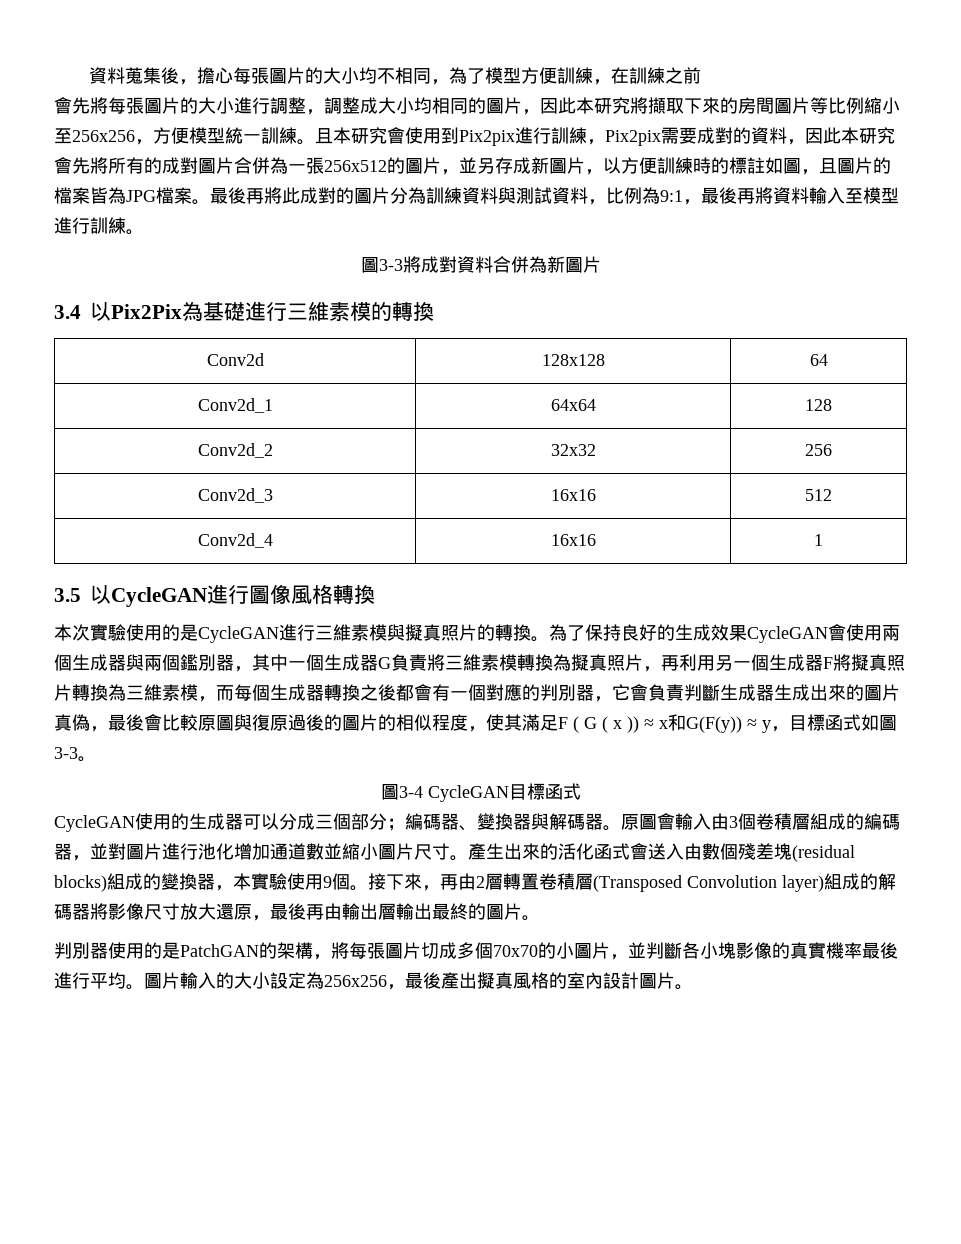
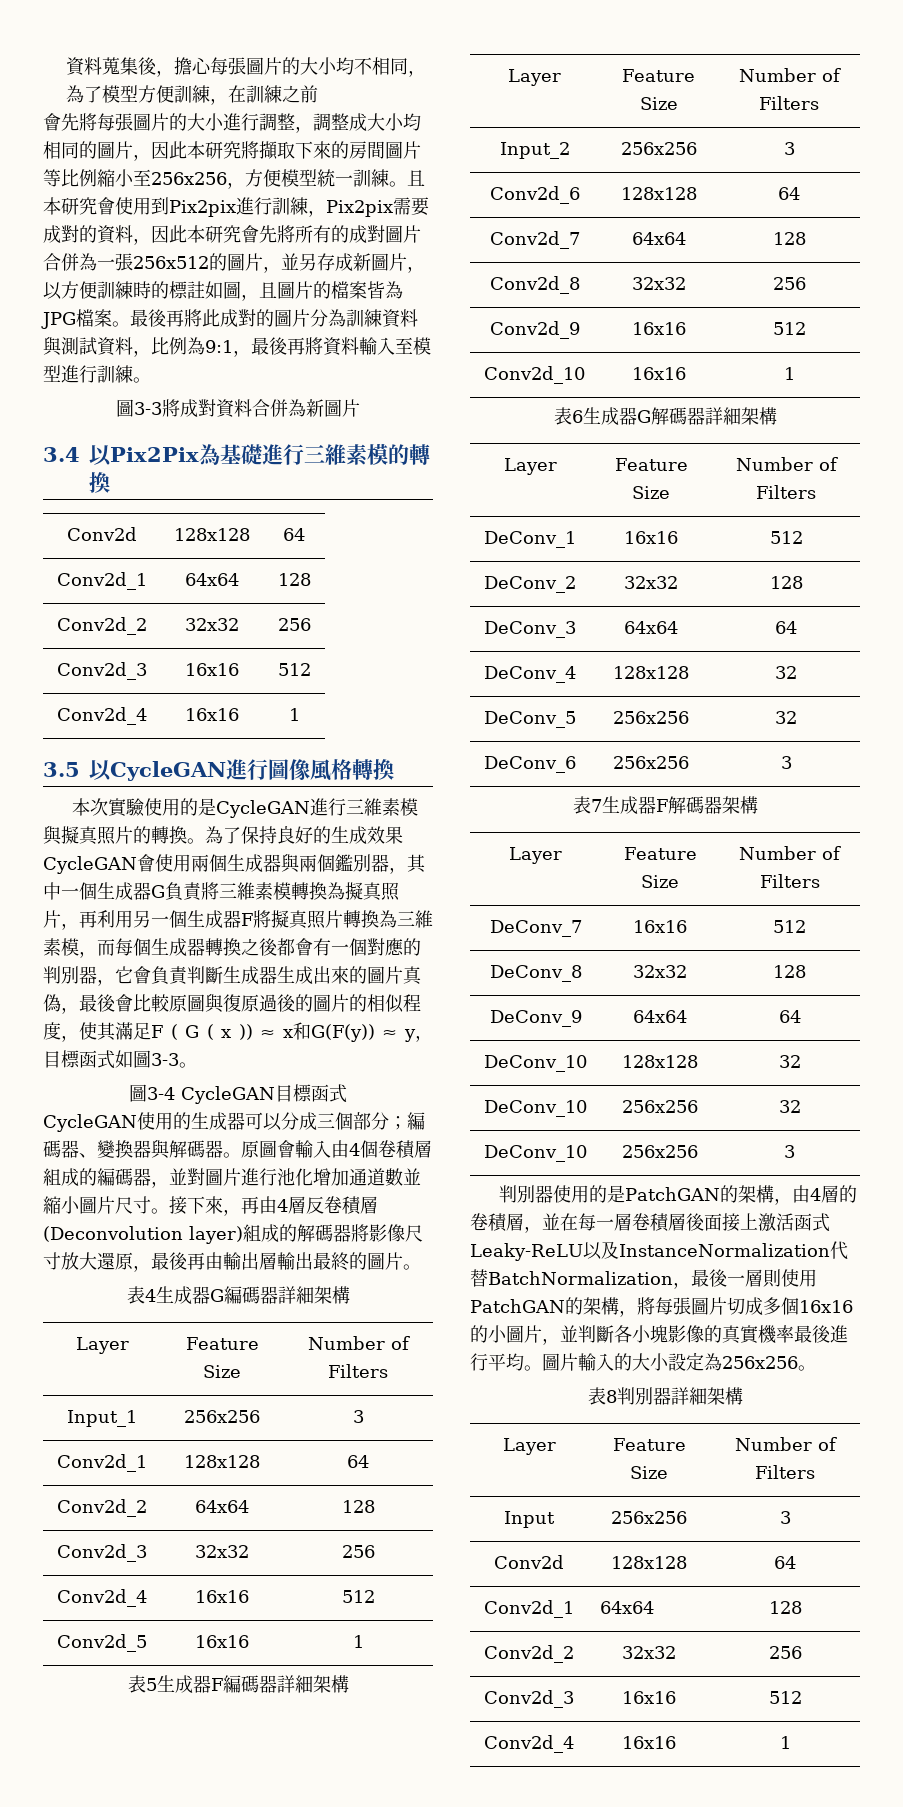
[729,816,738,828] 3 -> [349,1143,360,1156] 4
[468,843,855,862] [54,873,777,892] 產生出來的活化函式會送入由數個殘差塊(residual blocks)組成的變換器，本實驗使用9個。接下來，再由2層轉置卷積層(Transposed Convolution -> [169,1196,378,1216] [43,1226,183,1242] 接下來，再由4層反卷積層(Deconvolution
(540, 918) none -> [126,1286,350,1304] [75,1337,129,1354] [185,1337,259,1350] [203,1365,241,1378] [307,1336,410,1350] [328,1364,388,1378] [67,1410,137,1427] [184,1410,260,1423] [352,1410,364,1423] [57,1454,147,1472] [184,1455,260,1468] [347,1455,369,1468] [57,1499,147,1517] [195,1500,249,1513] [341,1500,375,1513] [57,1544,147,1562] [195,1545,249,1558] [341,1545,375,1558] [57,1589,147,1607] [195,1590,249,1603] [341,1590,375,1603] [57,1634,147,1652] [195,1635,249,1648] [352,1635,364,1648] [127,1675,349,1693] [508,69,561,86] [622,69,696,82] [639,97,678,110] [738,68,841,82] [759,96,819,110] [499,142,570,159] [620,142,697,155] [783,142,795,155] [489,186,580,204] [620,187,697,200] [778,187,800,200] [489,231,580,249] [631,232,686,245] [772,232,806,245] [489,276,580,294] [631,277,686,290] [772,277,806,290] [489,321,580,339] [631,322,686,335] [772,322,806,335] [484,366,585,384] [631,367,686,380] [783,367,795,380] [553,407,777,425] [503,458,557,475] [614,458,688,471] [632,486,670,499] [735,457,838,471] [756,485,816,499] [484,531,576,548] [624,531,678,544] [769,531,803,544] [484,576,576,593] [624,576,678,589] [769,576,803,589] [484,621,576,638] [624,621,678,634] [775,621,797,634] [484,666,576,683] [613,666,689,679] [775,666,797,679] [484,711,576,728] [613,711,689,724] [775,711,797,724] [484,756,576,773] [613,756,689,769] [780,756,792,769] [572,796,758,814] [509,847,562,864] [623,847,697,860] [641,875,679,888] [739,846,841,860] [759,874,820,888] [489,920,582,937] [633,920,687,933] [773,920,806,933] [489,965,582,982] [633,965,687,978] [773,965,806,978] [489,1010,582,1027] [633,1010,687,1023] [778,1010,801,1023] [484,1055,587,1072] [622,1055,698,1068] [778,1055,801,1068] [484,1100,587,1117] [622,1100,698,1113] [778,1100,801,1113] [484,1145,587,1162] [622,1145,698,1158] [784,1145,795,1158] // 表4生成器G編碼器詳細架構 // Layer | Feature Size | Number of Filters // Input_1 | 256x256 | 3 // Conv2d_1 | 128x128 | 64 // Conv2d_2 | 64x64 | 128 // Conv2d_3 | 32x32 | 256 // Conv2d_4 | 16x16 | 512 // Conv2d_5 | 16x16 | 1 // 表5生成器F編碼器詳細架構 // Layer | Feature Size | Number of Filters // Input_2 | 256x256 | 3 // Conv2d_6 | 128x128 | 64 // Conv2d_7 | 64x64 | 128 // Conv2d_8 | 32x32 | 256 // Conv2d_9 | 16x16 | 512 // Conv2d_10 | 16x16 | 1 // 表6生成器G解碼器詳細架構 // Layer | Feature Size | Number of Filters // DeConv_1 | 16x16 | 512 // DeConv_2 | 32x32 | 128 // DeConv_3 | 64x64 | 64 // DeConv_4 | 128x128 | 32 // DeConv_5 | 256x256 | 32 // DeConv_6 | 256x256 | 3 // 表7生成器F解碼器架構 // Layer | Feature Size | Number of Filters // DeConv_7 | 16x16 | 512 // DeConv_8 | 32x32 | 128 // DeConv_9 | 64x64 | 64 // DeConv_10 | 128x128 | 32 // DeConv_10 | 256x256 | 32 // DeConv_10 | 256x256 | 3
(331, 957) none -> [792,1185,858,1203] [470,1213,830,1233] [470,1241,848,1261] [470,1269,817,1289] [470,1297,637,1317] 由4層的卷積層，並在每一層卷積層後面接上激活函式Leaky-ReLU以及InstanceNormalization代替BatchNormalization，最後一層則使用PatchGAN的架構，
[493,945,538,957] 70x70 -> [798,1300,853,1313] 16x16
[387,972,693,990] ，最後產出擬真風格的室內設計圖片。 -> [798,1365,816,1371] [587,1387,743,1405] [502,1438,556,1455] [612,1438,686,1451] [630,1466,668,1479] [734,1437,837,1451] [755,1465,815,1479] [504,1511,555,1528] [611,1511,687,1524] [779,1511,791,1524] [494,1555,564,1569] [611,1556,687,1569] [774,1556,796,1569] [484,1600,574,1618] [600,1601,655,1614] [768,1601,802,1614] [484,1645,574,1663] [622,1646,676,1659] [768,1646,802,1659] [484,1690,574,1708] [622,1691,676,1704] [768,1691,802,1704] [484,1735,574,1753] [622,1736,676,1749] [779,1736,791,1749] 。 // 表8判別器詳細架構 // Layer | Feature Size | Number of Filters // Input | 256x256 | 3 // Conv2d | 128x128 | 64 // Conv2d_1 | 64x64 | 128 // Conv2d_2 | 32x32 | 256 // Conv2d_3 | 16x16 | 512 // Conv2d_4 | 16x16 | 1

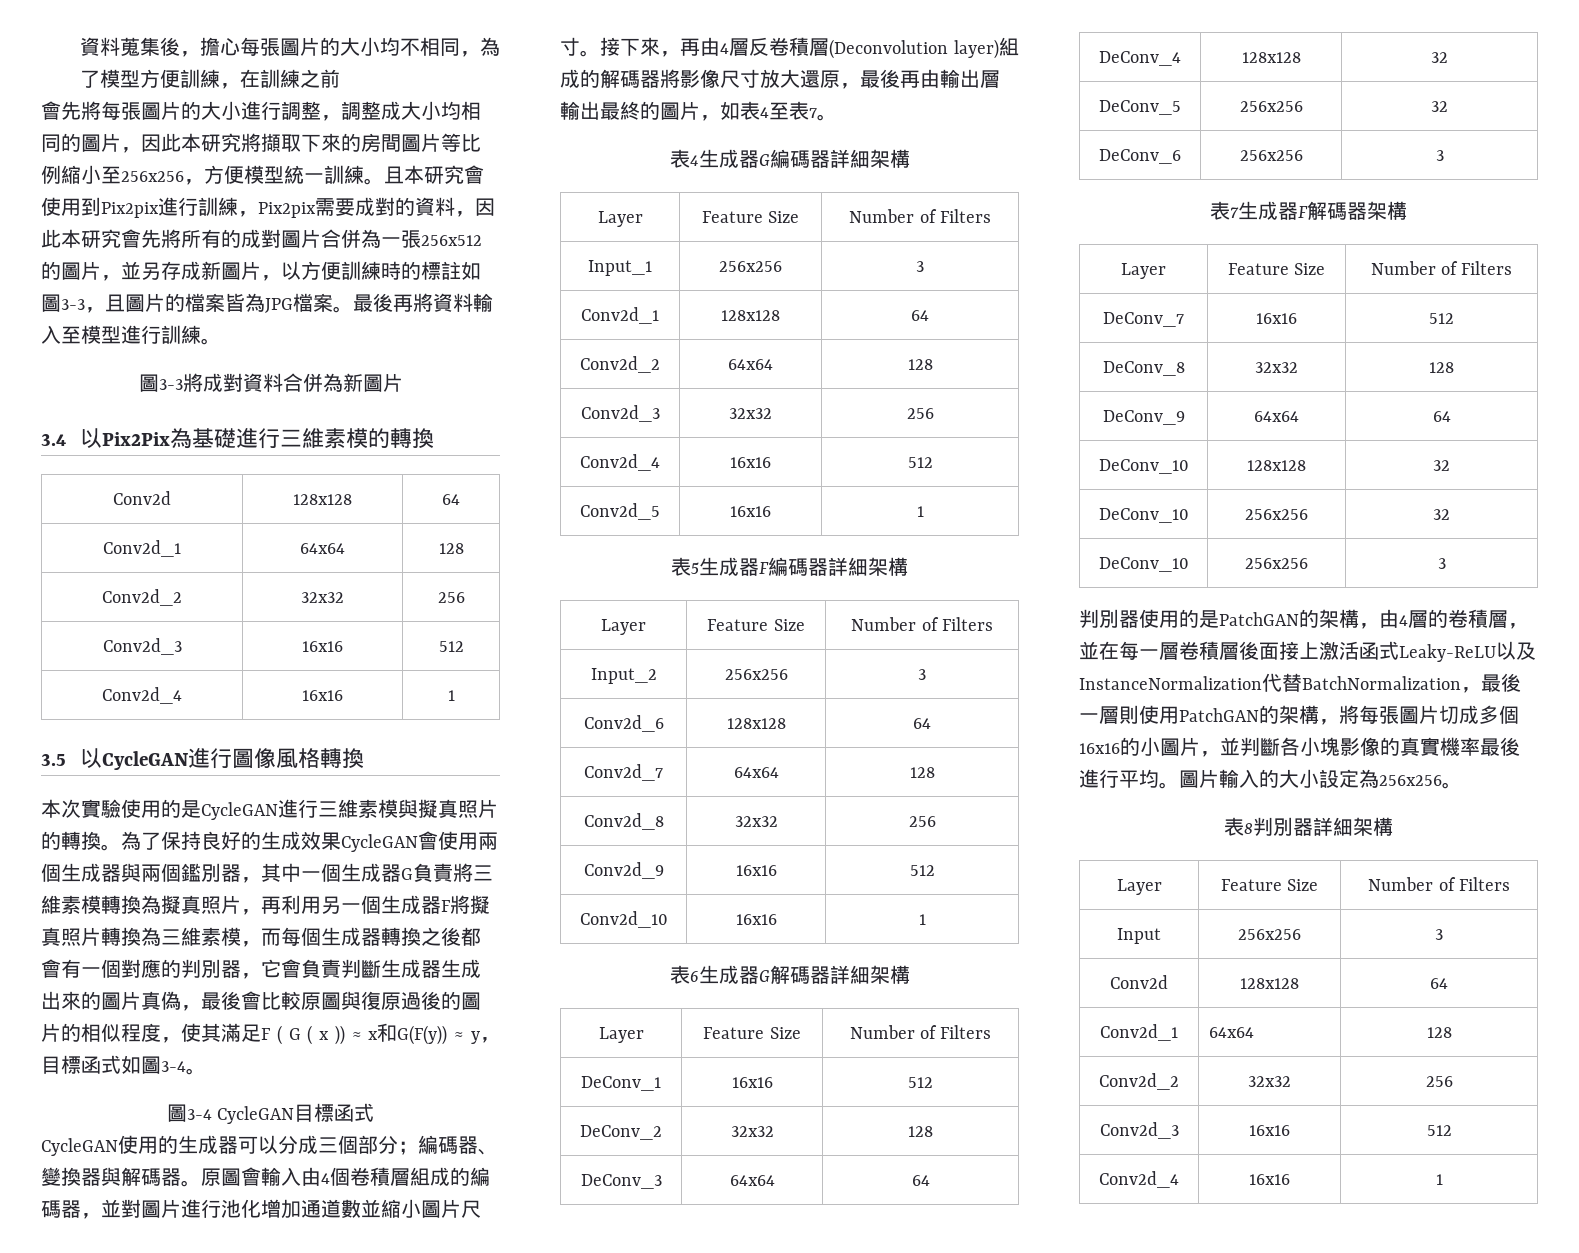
(241, 290) none -> [61,299,85,310] 3-3
[202,309,418,328] [43,336,323,357] 此成對的圖片分為訓練資料與測試資料，比例為9:1，最後再將 -> (433, 302) none
[151,1053,179,1066] 3-3 -> [161,1061,186,1072] 3-4
(403, 1261) none -> [700,101,817,121] ，如表4至表7

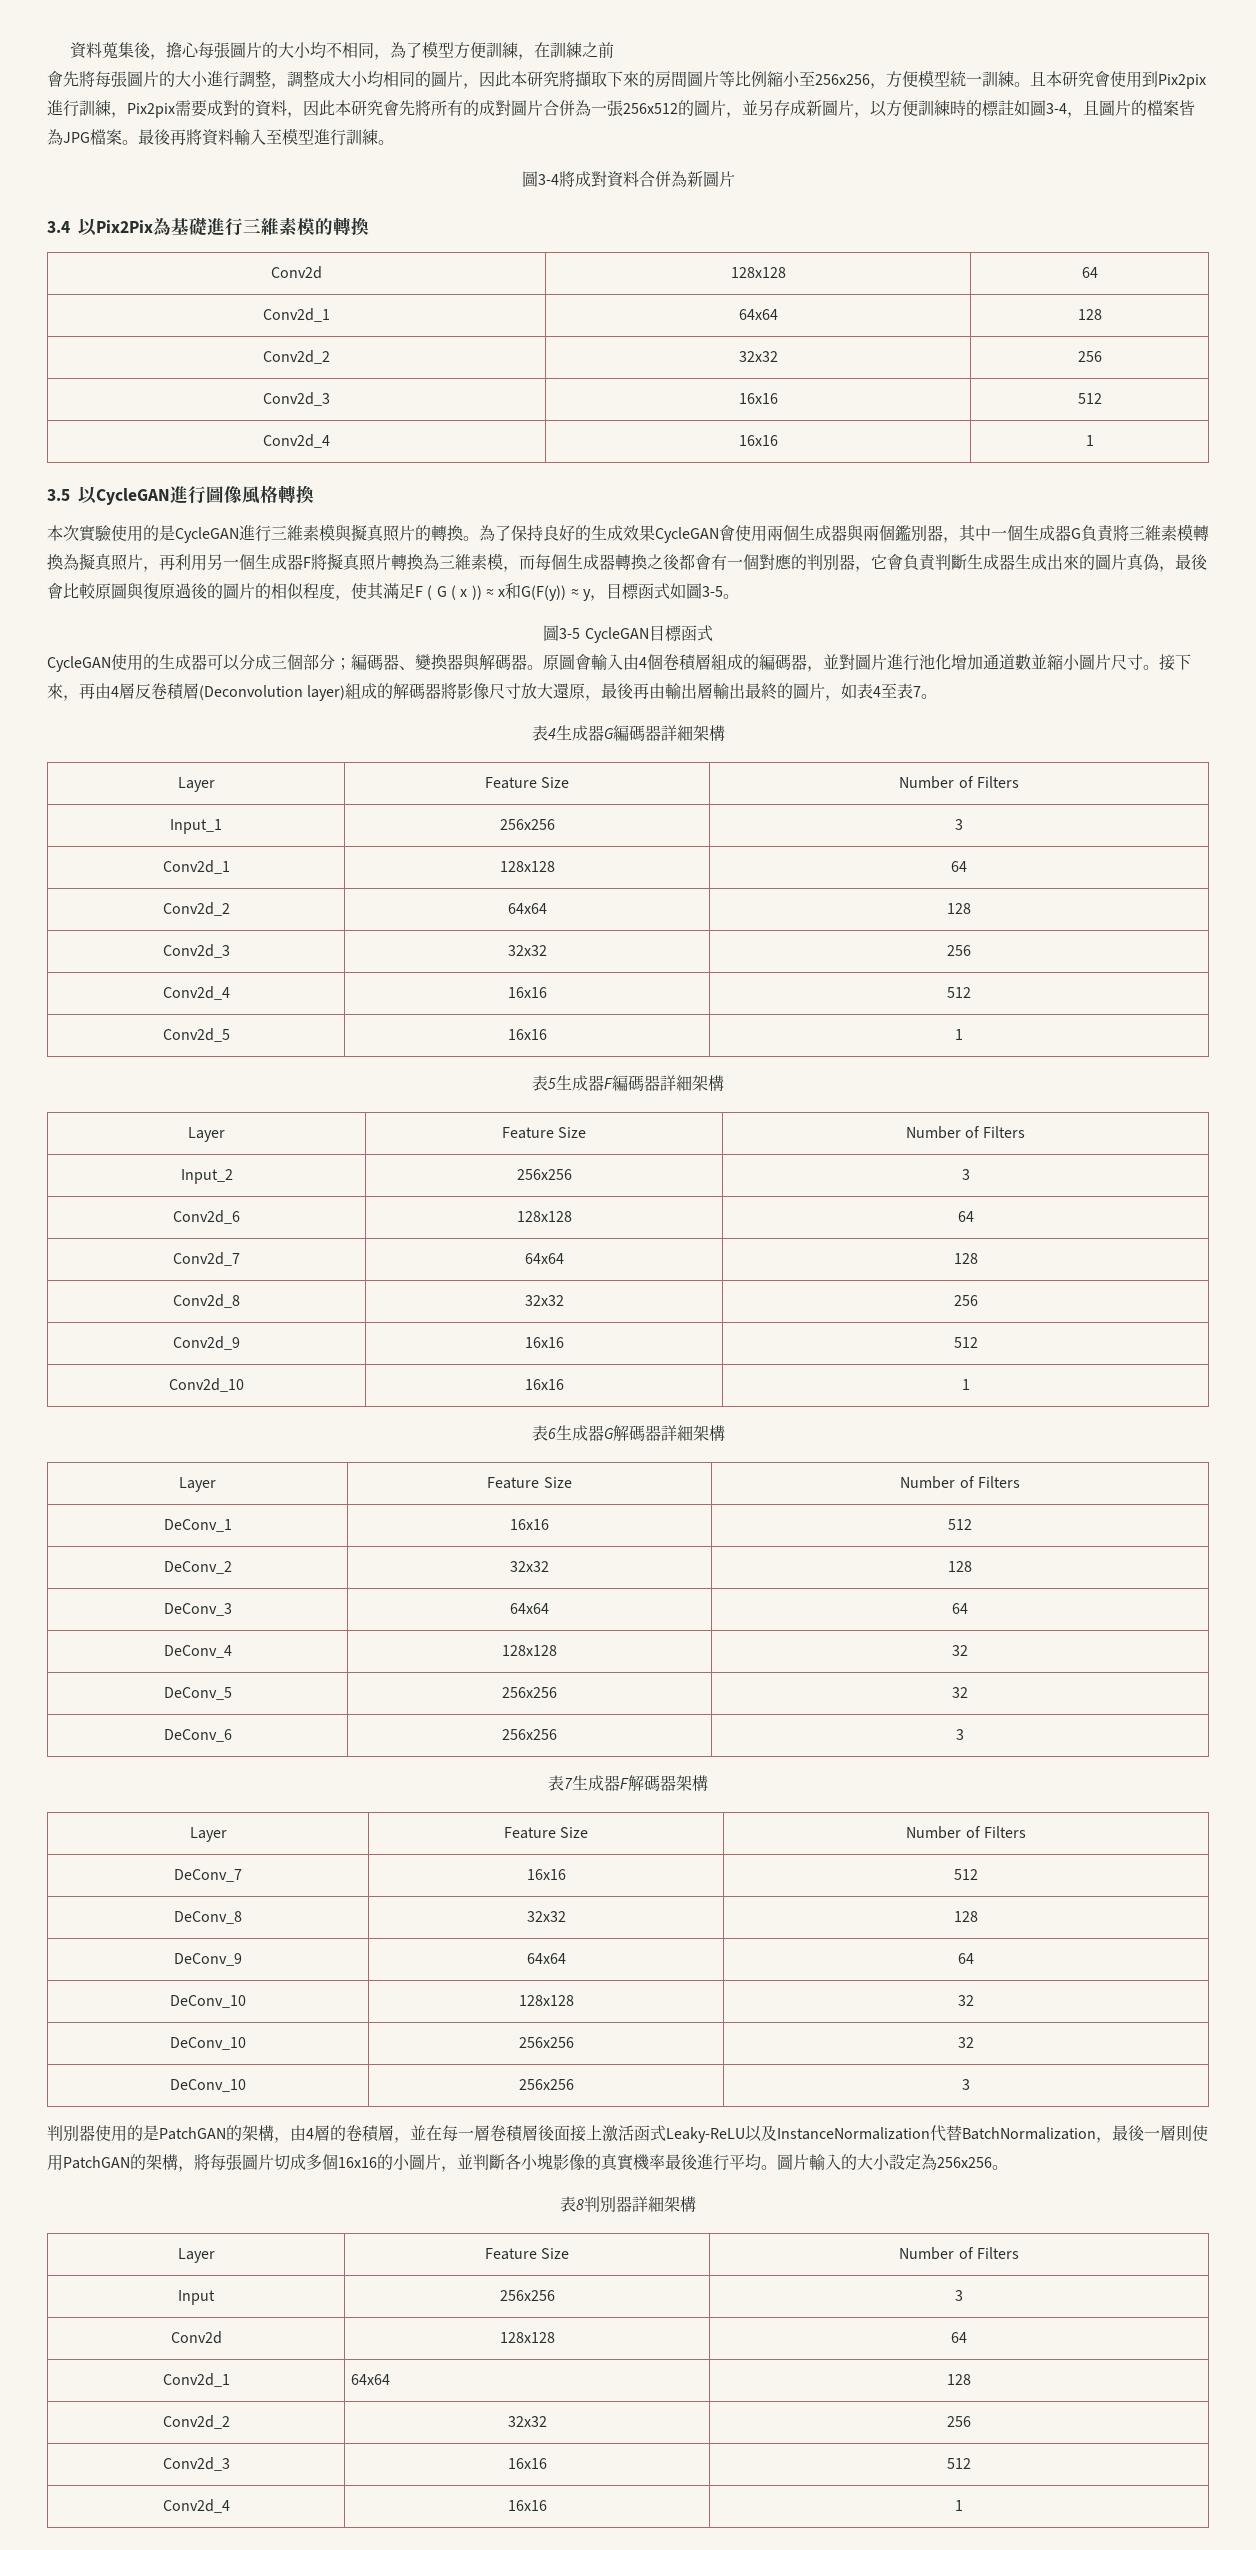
[61,299,85,310] 3-3 -> [1046,103,1067,114] 3-4
[158,379,183,390] 3-3 -> [537,174,559,185] 3-4
[161,1061,206,1075] [166,1104,212,1122] 3-4。 // 圖3-4 -> [701,586,739,599] [543,625,581,641] 3-5。 // 圖3-5

